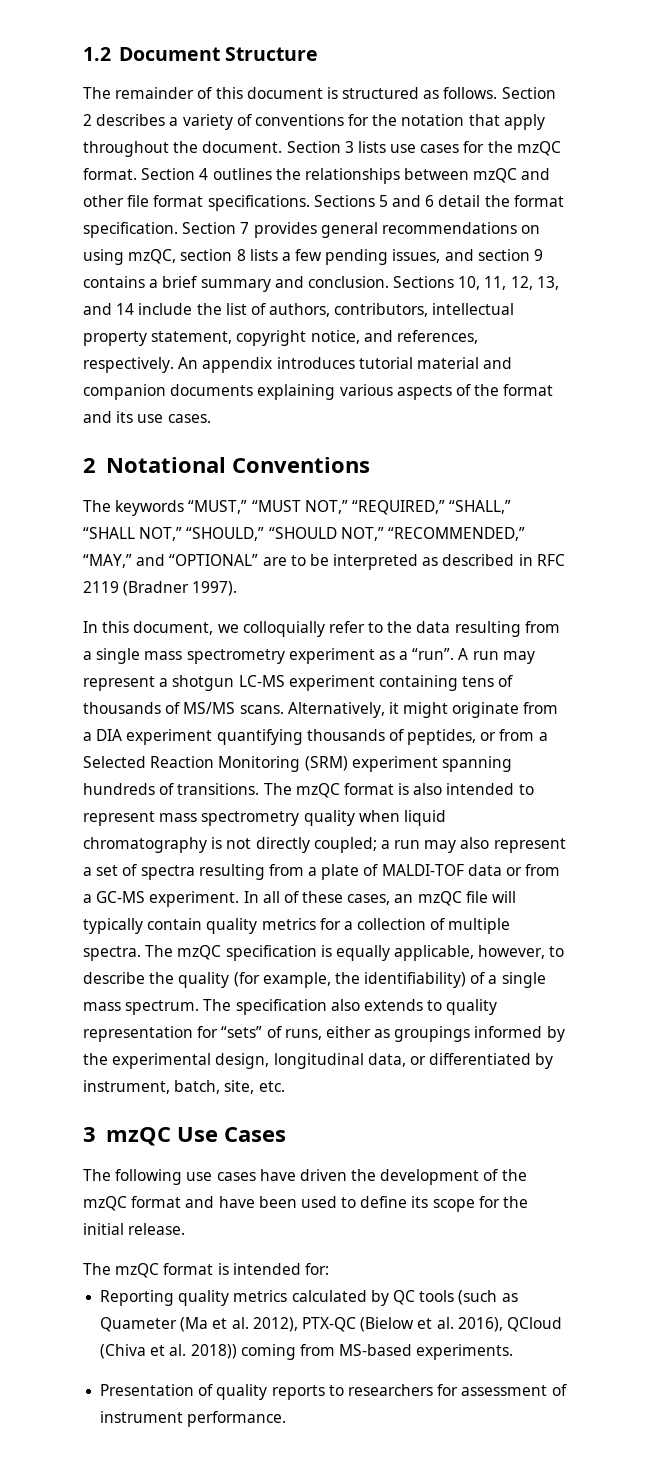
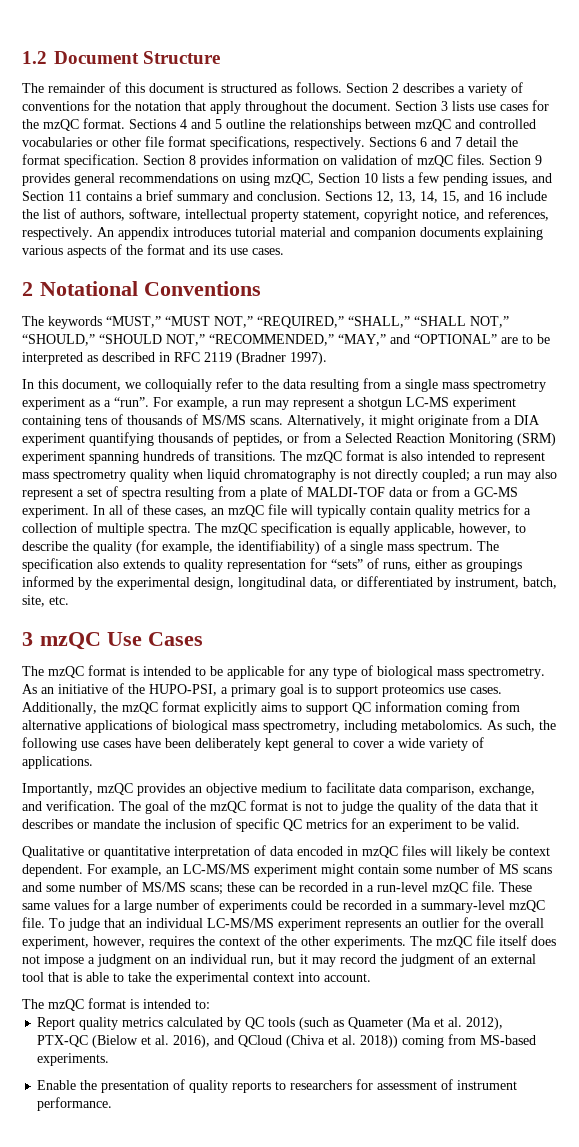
[141,168,272,180] Section 4 outlines -> [129,119,265,129] Sections 4 and 5 outline
[83,195,435,211] other file format specifications. Sections 5 and 6 -> [479,119,536,129] [22,136,462,150] controlled vocabularies or other file format specifications, respectively. Sections 6 and 7
[240,222,250,234] 7 -> [189,154,542,168] 8 provides information on validation of mzQC files. Section 9
[180,249,246,261] section 8 -> [318,173,378,183] Section 10
[477,249,544,261] section 9 -> [22,191,82,201] Section 11
[458,276,559,290] [83,303,135,315] 10, 11, 12, 13, and 14 -> [376,191,502,203] 12, 13, 14, 15, and 16
[334,303,429,317] contributors, -> [129,208,181,221] software,
[458,648,469,660] A -> [153,397,239,410] For example, a
[115,1169,527,1185] [83,1196,529,1212] [83,1223,186,1235] [83,1263,329,1278] [100,1290,175,1306] following use cases have driven the development of the mzQC format and have been used to define its scope for the initial release. // The mzQC format is intended for: // Reporting -> [48,665,545,679] [22,683,502,697] [22,701,520,715] [22,719,556,733] [22,737,484,751] [22,756,93,769] [22,782,535,796] [22,800,538,814] [22,818,520,832] [22,845,550,859] [22,863,552,877] [22,881,532,895] [22,899,545,913] [22,917,544,931] [22,935,556,949] [22,953,536,967] [22,972,371,985] [22,998,210,1011] [37,1017,76,1030] mzQC format is intended to be applicable for any type of biological mass spectrometry. As an initiative of the HUPO-PSI, a primary goal is to support proteomics use cases. Additionally, the mzQC format explicitly aims to support QC information coming from alternative applications of biological mass spectrometry, including metabolomics. As such, the following use cases have been deliberately kept general to cover a wide variety of applications. // Importantly, mzQC provides an objective medium to facilitate data comparison, exchange, and verification. The goal of the mzQC format is not to judge the quality of the data that it describes or mandate the inclusion of specific QC metrics for an experiment to be valid. // Qualitative or quantitative interpretation of data encoded in mzQC files will likely be context dependent. For example, an LC-MS/MS experiment might contain some number of MS scans and some number of MS/MS scans; these can be recorded in a run-level mzQC file. These same values for a large number of experiments could be recorded in a summary-level mzQC file. To judge that an individual LC-MS/MS experiment represents an outlier for the overall experiment, however, requires the context of the other experiments. The mzQC file itself does not impose a judgment on an individual run, but it may record the judgment of an external tool that is able to take the experimental context into account. // The mzQC format is intended to: // Report
(503, 1324) none -> [214,1035,235,1045] and
[100,1384,195,1396] Presentation -> [37,1080,170,1093] Enable the presentation

